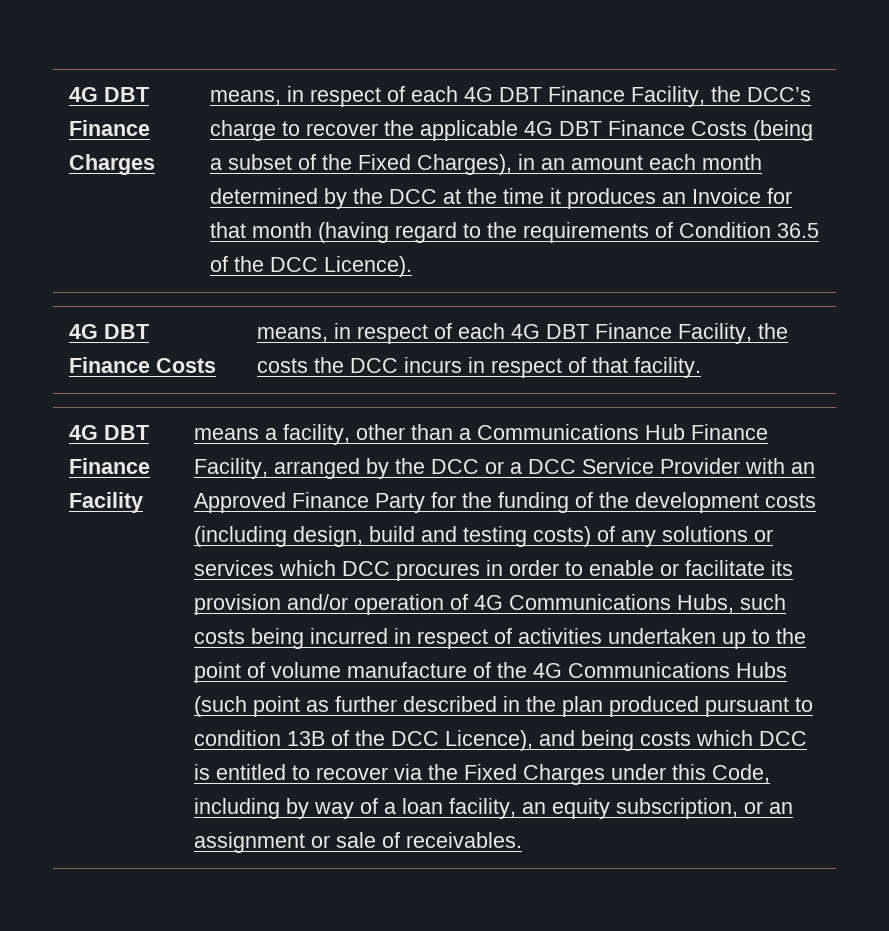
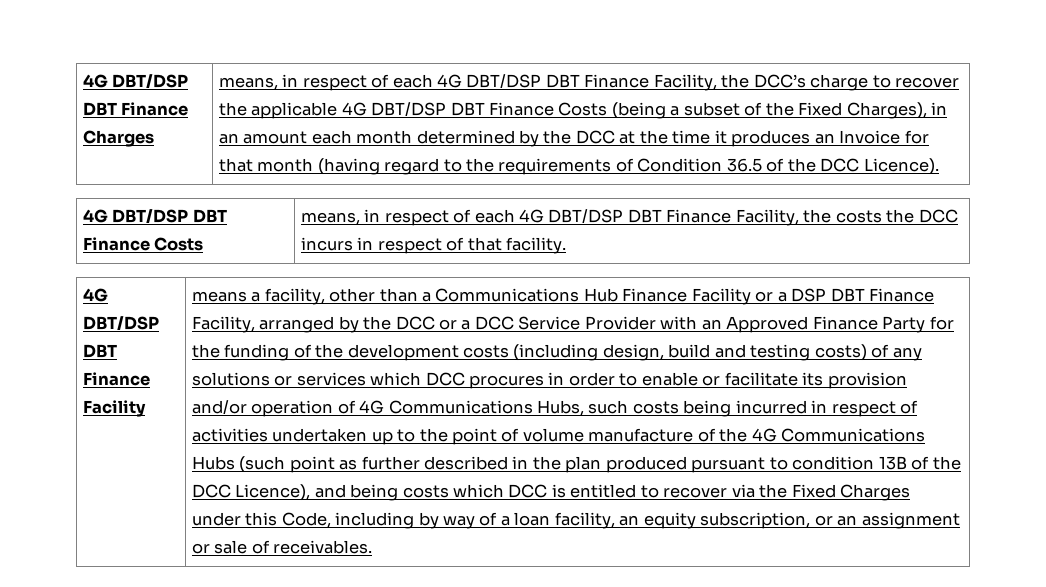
[68,87,98,102] 4G -> [82,74,189,88] 4G DBT/DSP
(493, 94) none -> [466,74,542,88] DBT/DSP
(553, 128) none -> [371,102,447,116] DBT/DSP
(98, 331) none -> [112,209,189,223] DBT/DSP
(540, 331) none -> [548,209,624,223] DBT/DSP
(98, 432) none -> [82,316,159,330] DBT/DSP
(768, 432) none -> [691,288,935,305] Facility or a DSP DBT Finance

